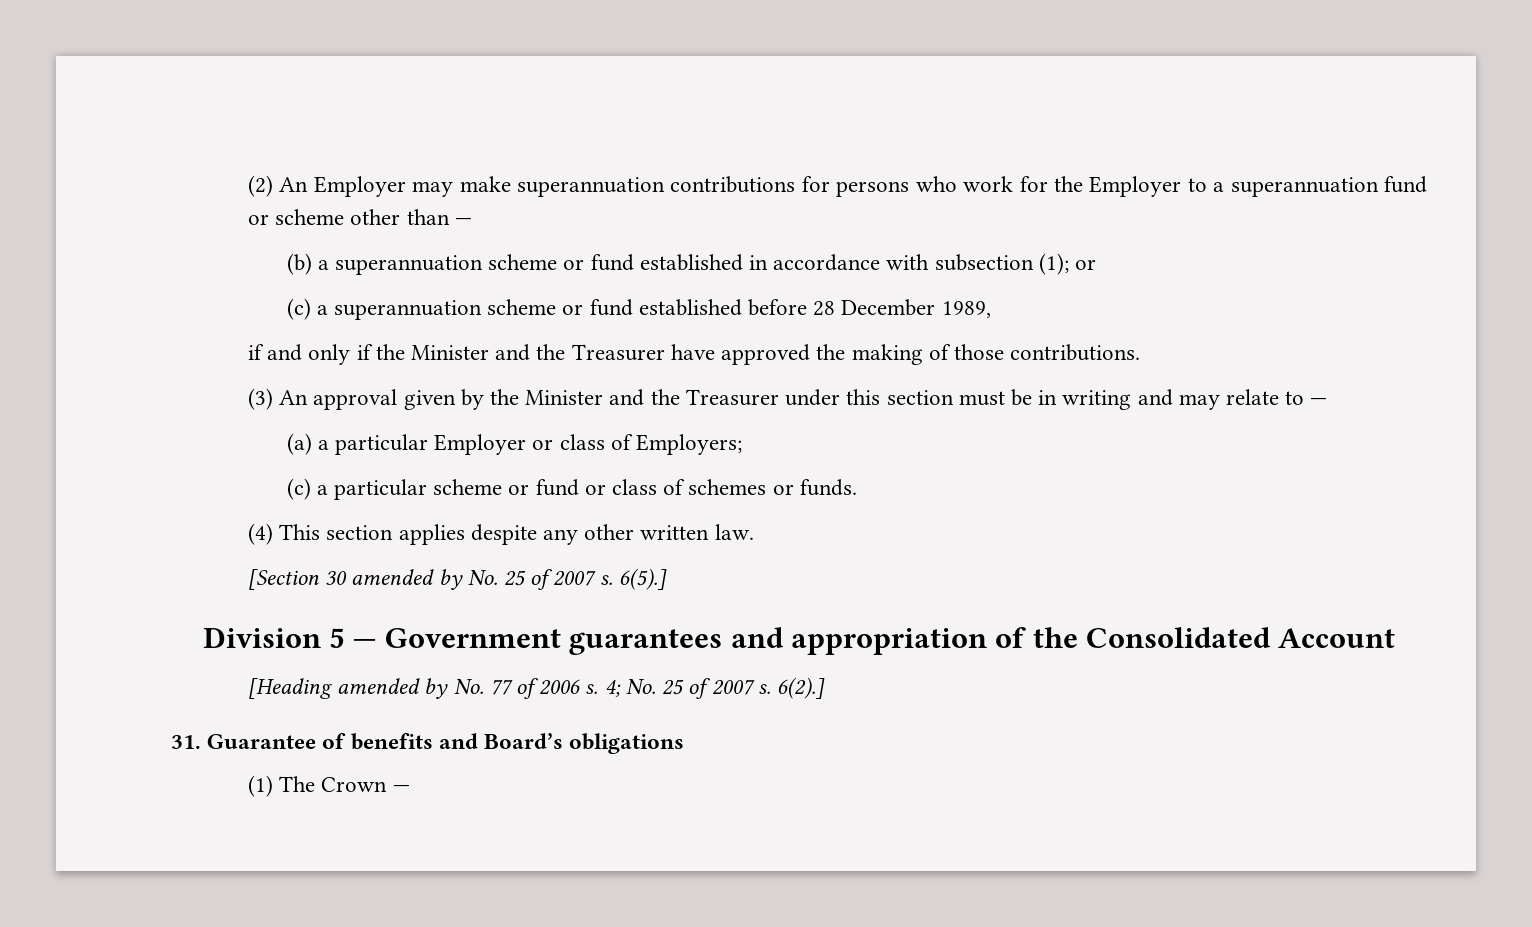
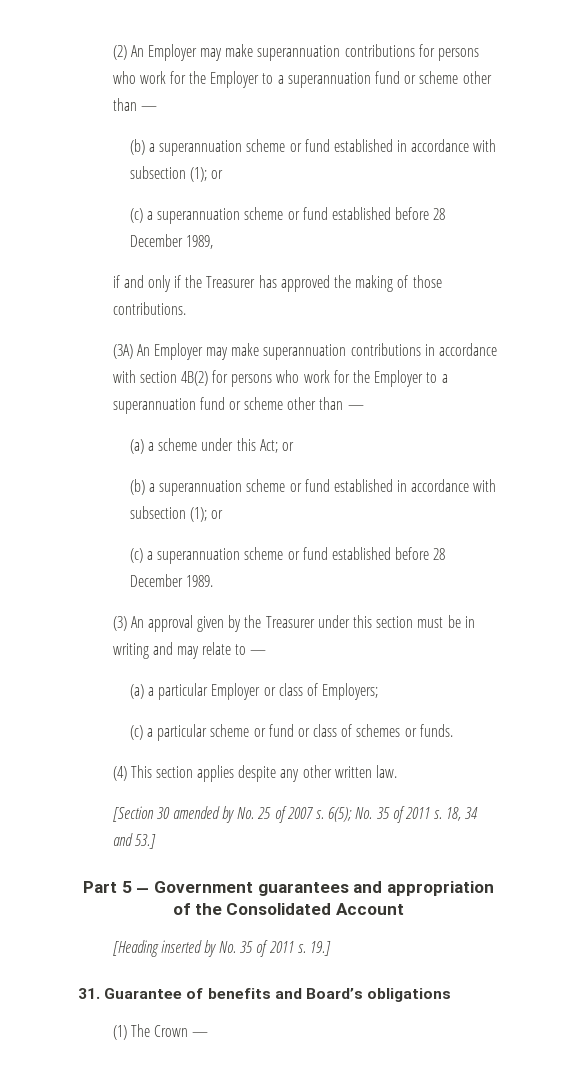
[411,344,715,361] Minister and the Treasurer have -> [206,275,277,288] Treasurer has
(1141, 352) none -> [112,343,497,360] [112,370,448,387] [112,397,364,414] [129,438,294,454] [129,479,497,496] [129,506,224,522] [129,547,446,564] [129,574,213,587] // (3A) An Employer may make superannuation contributions in accordance with section 4B(2) for persons who work for the Employer to a superannuation fund or scheme other than — // (a) a scheme under this Act; or // (b) a superannuation scheme or fund established in accordance with subsection (1); or // (c) a superannuation scheme or fund established before 28 December 1989.
[525,389,680,406] Minister and the -> (262, 621) none
[618,568,667,590] [202,627,321,648] 6(5).] // Division -> [328,806,479,823] [112,833,156,849] [83,881,118,893] 6(5); No. 35 of 2011 s. 18, 34 and 53.] // Part
[337,677,825,699] amended by No. 77 of 2006 s. 4; No. 25 of 2007 s. 6(2).] -> [160,940,331,957] inserted by No. 35 of 2011 s. 19.]

